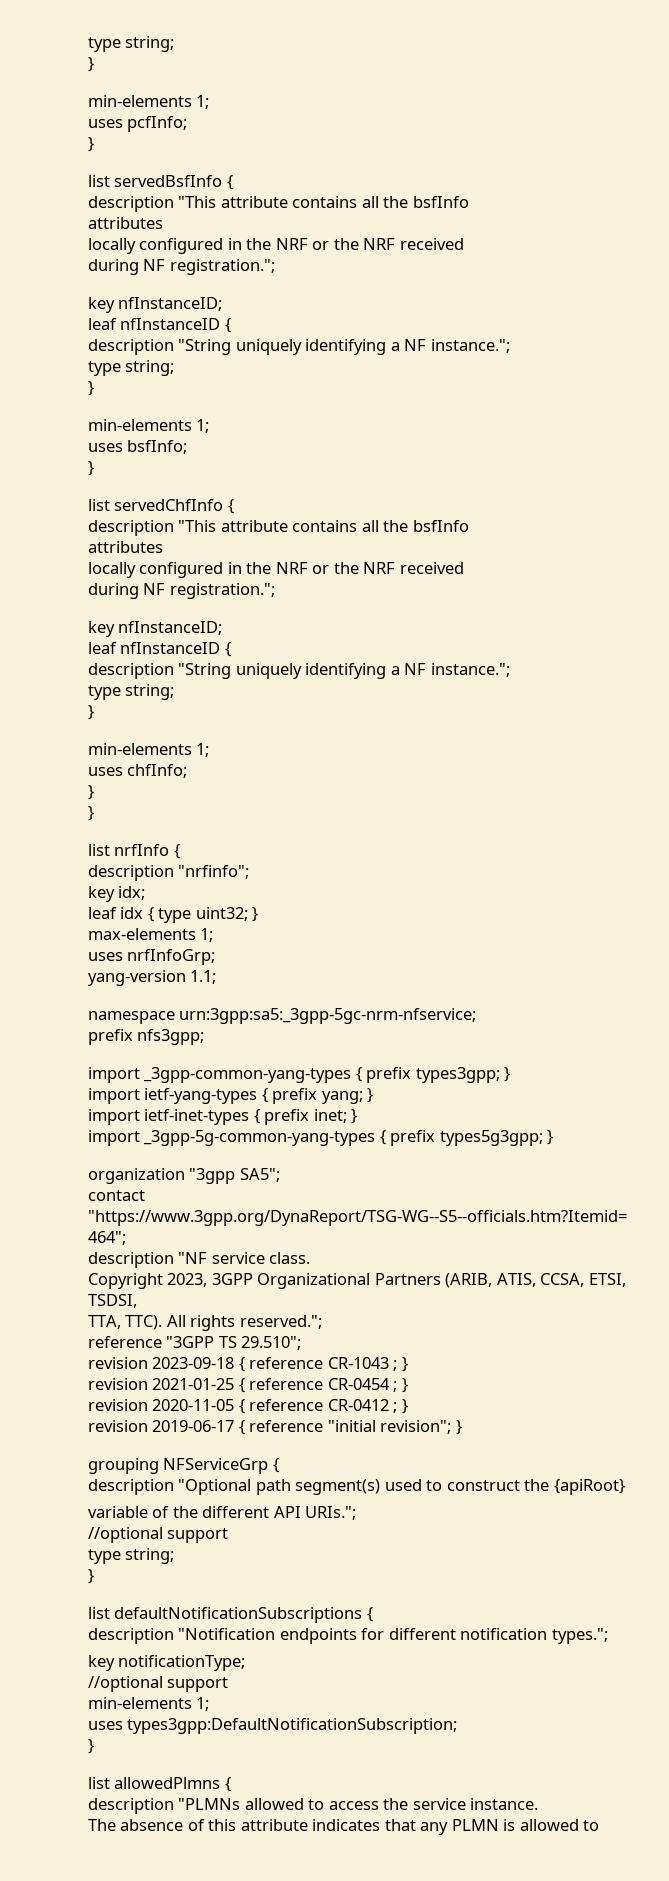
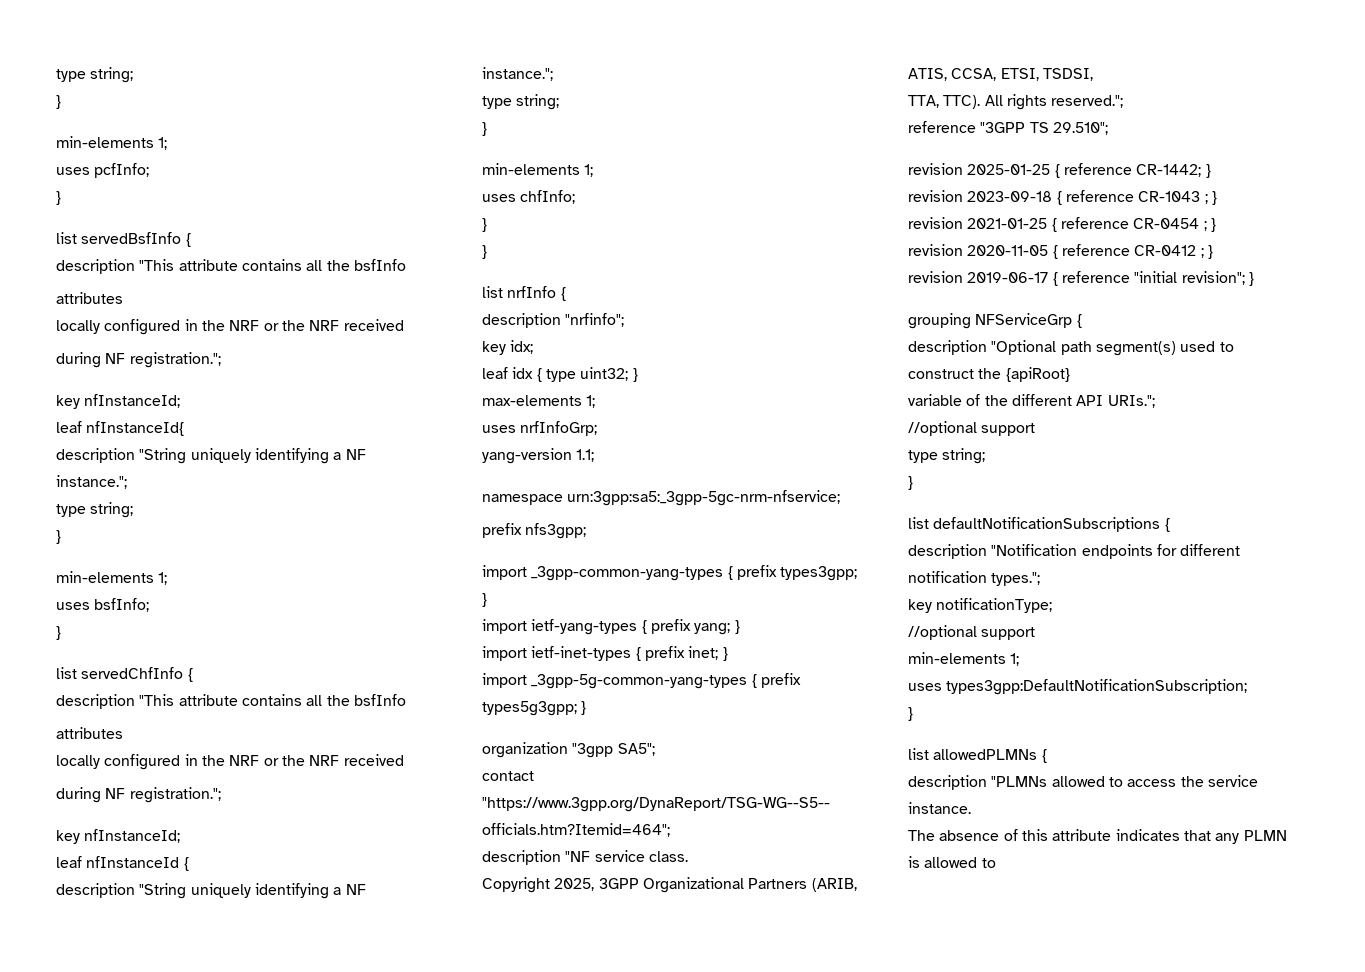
[118,297,223,311] [88,318,231,333] nfInstanceID; // leaf nfInstanceID { -> [84,394,181,408] [56,421,185,436] nfInstanceId; // leaf nfInstanceId{
[118,621,223,635] [88,642,221,654] nfInstanceID; // leaf nfInstanceID -> [84,829,181,843] [56,856,180,868] nfInstanceId; // leaf nfInstanceId
[167,1273,208,1287] 2023, -> [554,878,595,891] 2025,
(302, 1343) none -> [908,163,1211,178] // revision 2025-01-25 { reference CR-1442; }
[114,1777,221,1789] allowedPlmns -> [933,749,1038,760] allowedPLMNs

